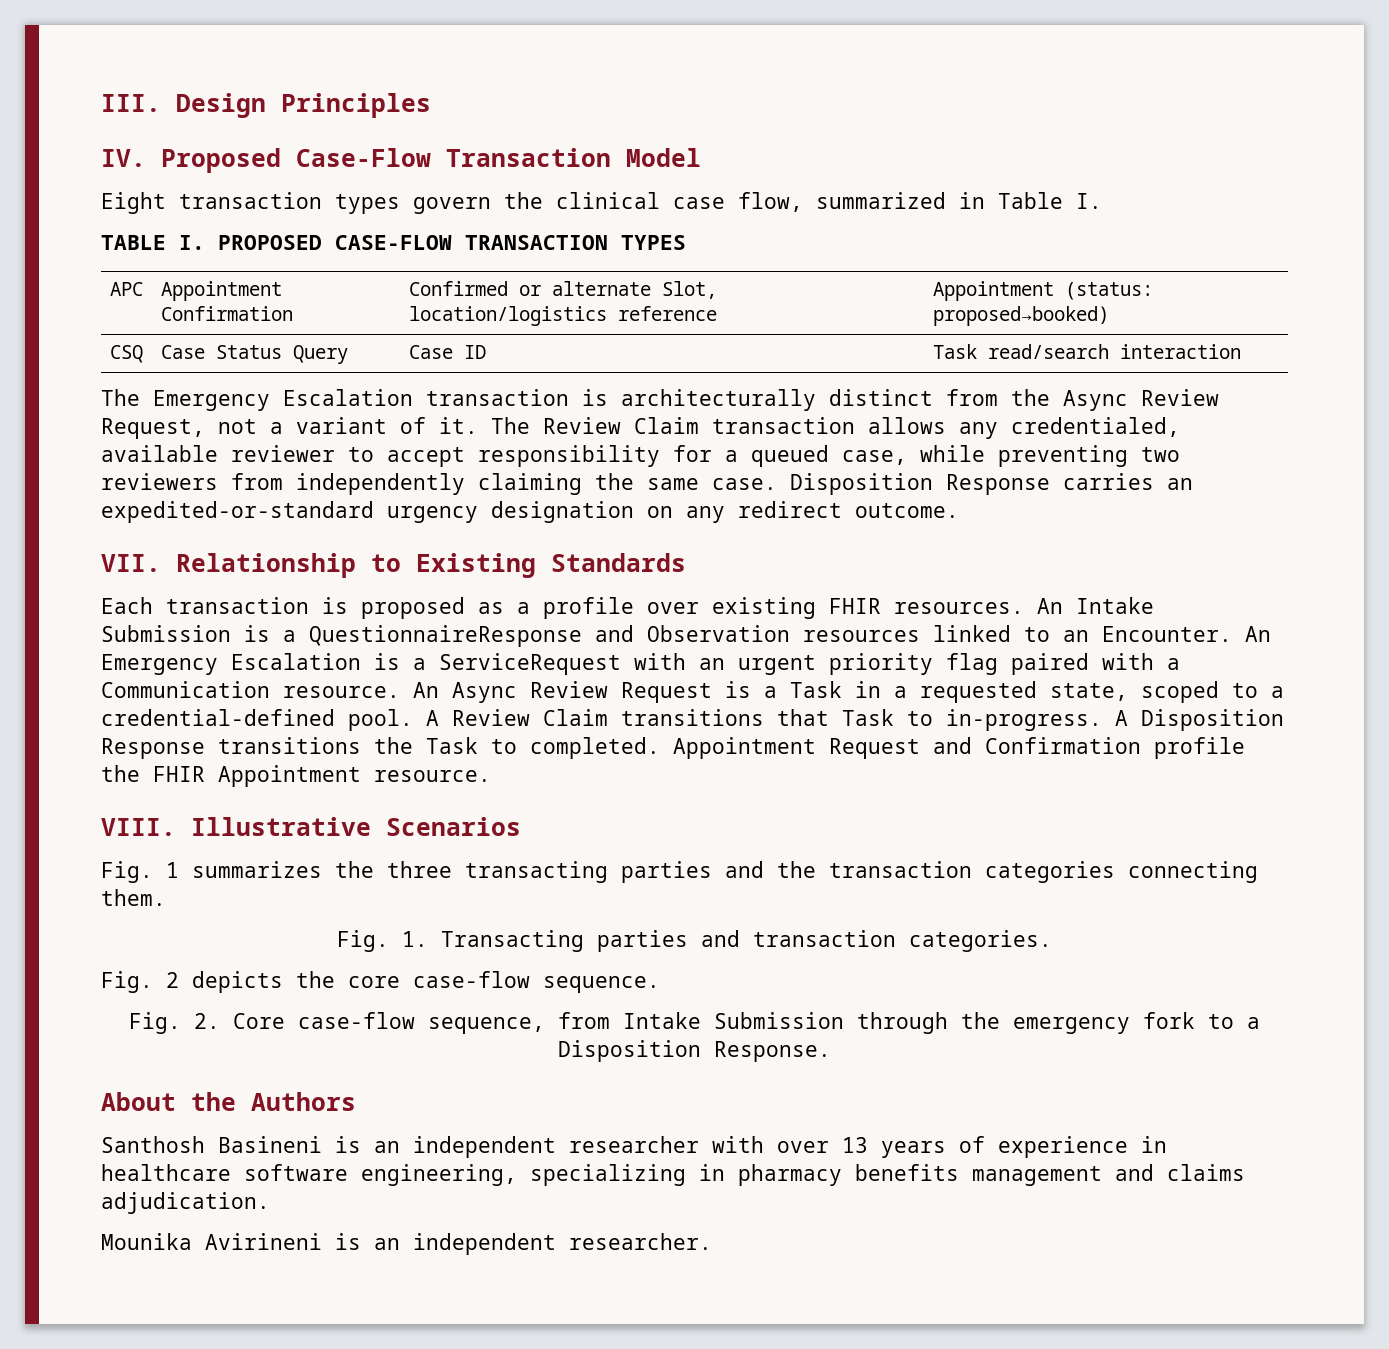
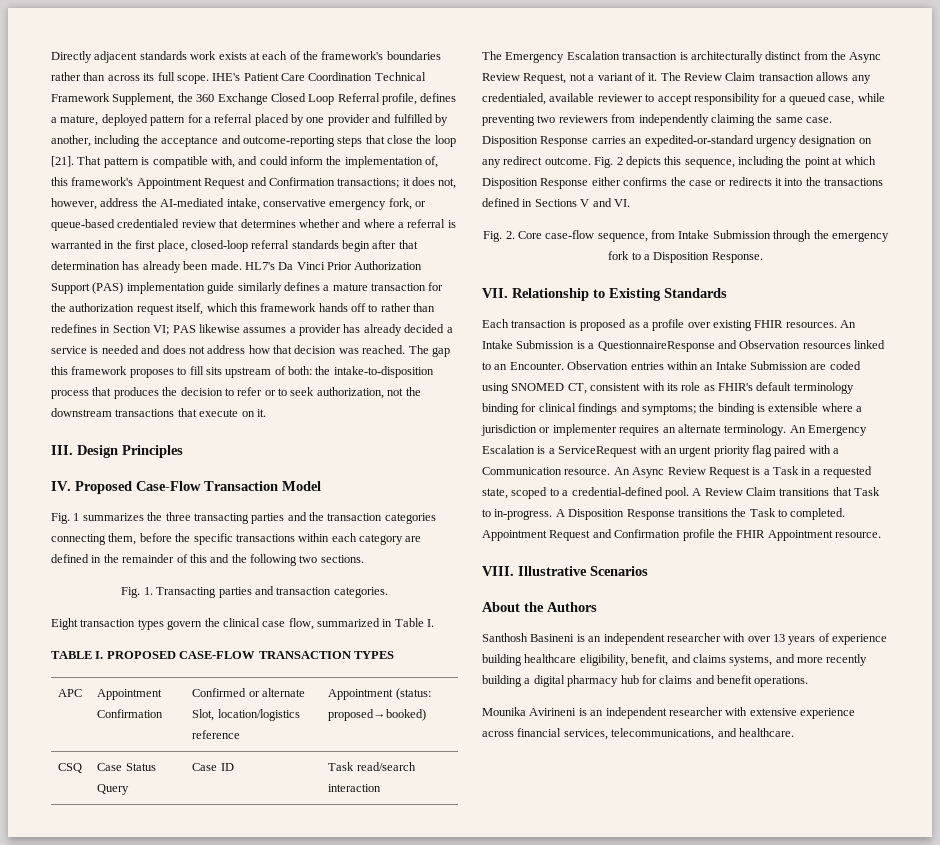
(101, 103) none -> [51,51,441,63] [51,72,426,84] [51,93,457,105] [51,114,448,126] [51,135,456,147] [51,156,439,168] [51,177,457,189] [51,198,426,210] [51,219,456,231] [51,240,418,252] [51,261,423,273] [51,282,444,294] [51,303,436,315] [51,324,453,336] [51,345,450,357] [51,366,434,378] [51,387,421,399] [51,408,266,417] Directly adjacent standards work exists at each of the framework's boundaries rather than across its full scope. IHE's Patient Care Coordination Technical Framework Supplement, the 360 Exchange Closed Loop Referral profile, defines a mature, deployed pattern for a referral placed by one provider and fulfilled by another, including the acceptance and outcome-reporting steps that close the loop [21]. That pattern is compatible with, and could inform the implementation of, this framework's Appointment Request and Confirmation transactions; it does not, however, address the AI-mediated intake, conservative emergency fork, or queue-based credentialed review that determines whether and where a referral is warranted in the first place, closed-loop referral standards begin after that determination has already been made. HL7's Da Vinci Prior Authorization Support (PAS) implementation guide similarly defines a mature transaction for the authorization request itself, which this framework hands off to rather than redefines in Section VI; PAS likewise assumes a provider has already decided a service is needed and does not address how that decision was reached. The gap this framework proposes to fill sits upstream of both: the intake-to-disposition process that produces the decision to refer or to seek authorization, not the downstream transactions that execute on it. //
(701, 157) none -> [51,512,436,524] [51,533,422,545] [51,554,364,566] [121,586,388,598] // Fig. 1 summarizes the three transacting parties and the transaction categories connecting them, before the specific transactions within each category are defined in the remainder of this and the following two sections. // Fig. 1. Transacting parties and transaction categories.
(959, 510) none -> [594,156,876,168] [482,177,884,189] [482,198,630,207] [483,230,889,242] [608,251,763,263] Fig. 2 depicts this sequence, including the point at which Disposition Response either confirms the case or redirects it into the transactions defined in Sections V and VI. // Fig. 2. Core case-flow sequence, from Intake Submission through the emergency fork to a Disposition Response.
(1232, 634) none -> [567,361,861,370] [482,382,854,394] [482,403,863,415] [481,424,787,436] Observation entries within an Intake Submission are coded using SNOMED CT, consistent with its role as FHIR's default terminology binding for clinical findings and symptoms; the binding is extensible where a jurisdiction or implementer requires an alternate terminology.
[101,861,1258,883] [101,889,166,906] [337,930,1052,952] [101,971,660,993] [129,1012,1260,1034] [558,1040,831,1062] // Fig. 1 summarizes the three transacting parties and the transaction categories connecting them. // Fig. 1. Transacting parties and transaction categories. // Fig. 2 depicts the core case-flow sequence. // Fig. 2. Core case-flow sequence, from Intake Submission through the emergency fork to a Disposition Response. -> (648, 571) none
[1141,1136,1167,1153] [101,1164,1245,1186] [101,1192,270,1214] in healthcare software engineering, specializing in pharmacy benefits management and claims adjudication. -> [482,654,868,666] [482,675,809,687] building healthcare eligibility, benefit, and claims systems, and more recently building a digital pharmacy hub for claims and benefit operations.
[569,1233,712,1250] researcher. -> [668,707,855,719] [482,728,794,740] researcher with extensive experience across financial services, telecommunications, and healthcare.

